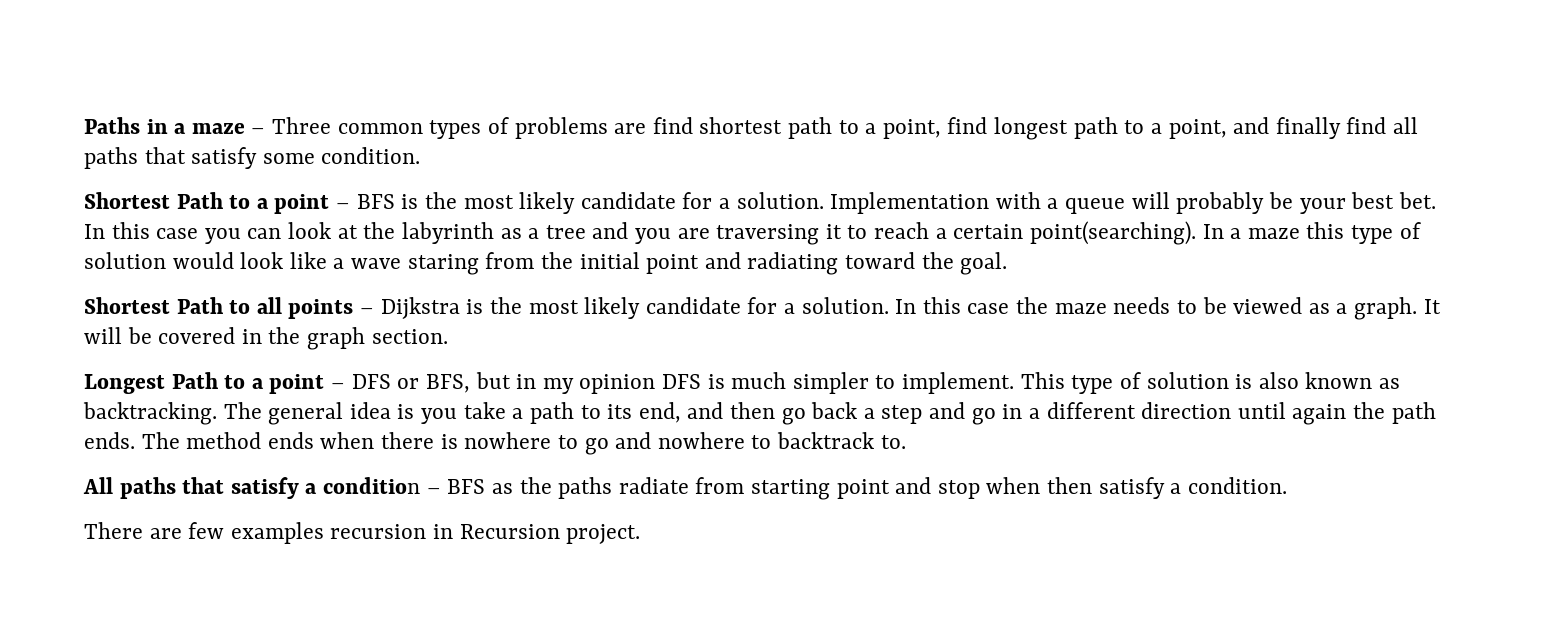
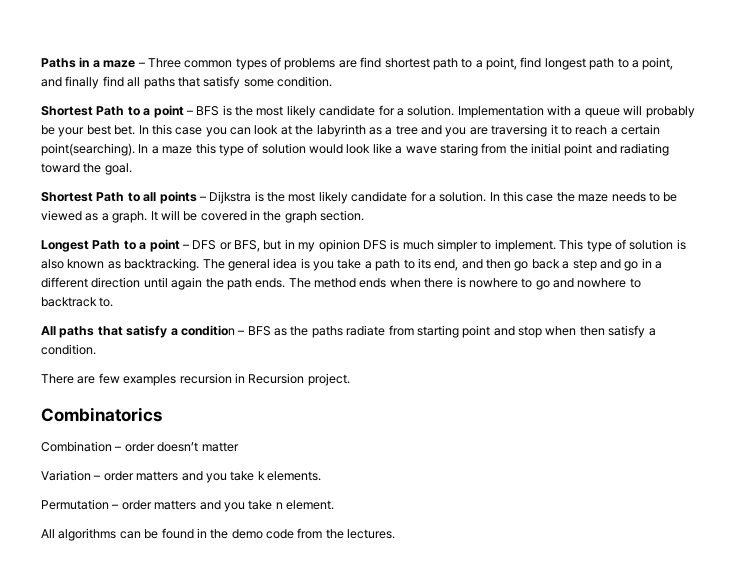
(641, 534) none -> [41,407,162,422] [41,441,239,452] [41,470,321,483] [41,499,334,512] [41,528,396,541] // Combinatorics // Combination – order doesn’t matter // Variation – order matters and you take k elements. // Permutation – order matters and you take n element. // All algorithms can be found in the demo code from the lectures.

